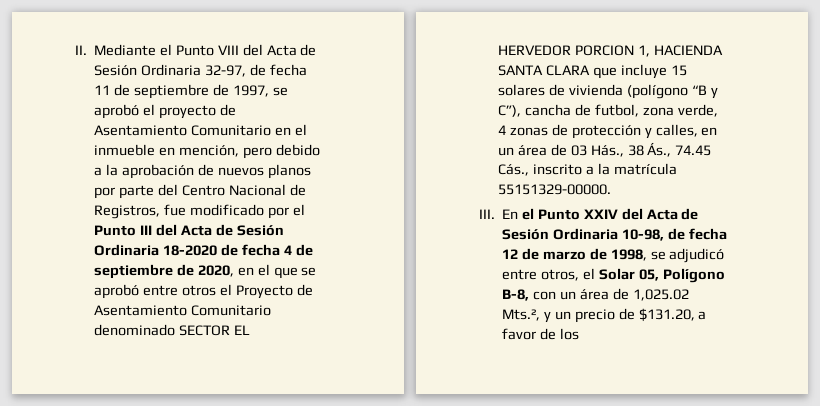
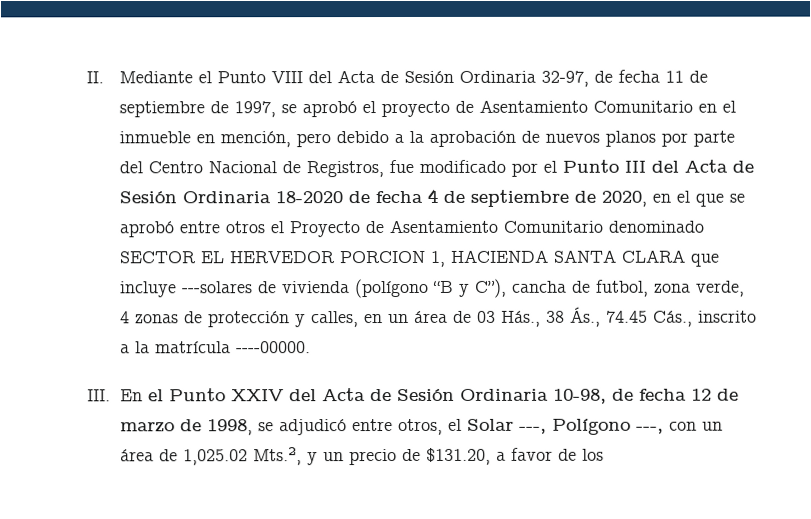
[670,65,687,76] [497,84,545,96] 15 solares -> [182,281,254,294] ---solares
[497,184,611,195] 55151329-00000. -> [236,341,312,354] ----00000.
[638,268,725,283] [501,289,529,301] 05, Polígono B-8, -> [519,418,665,435] ---, Polígono ---,

